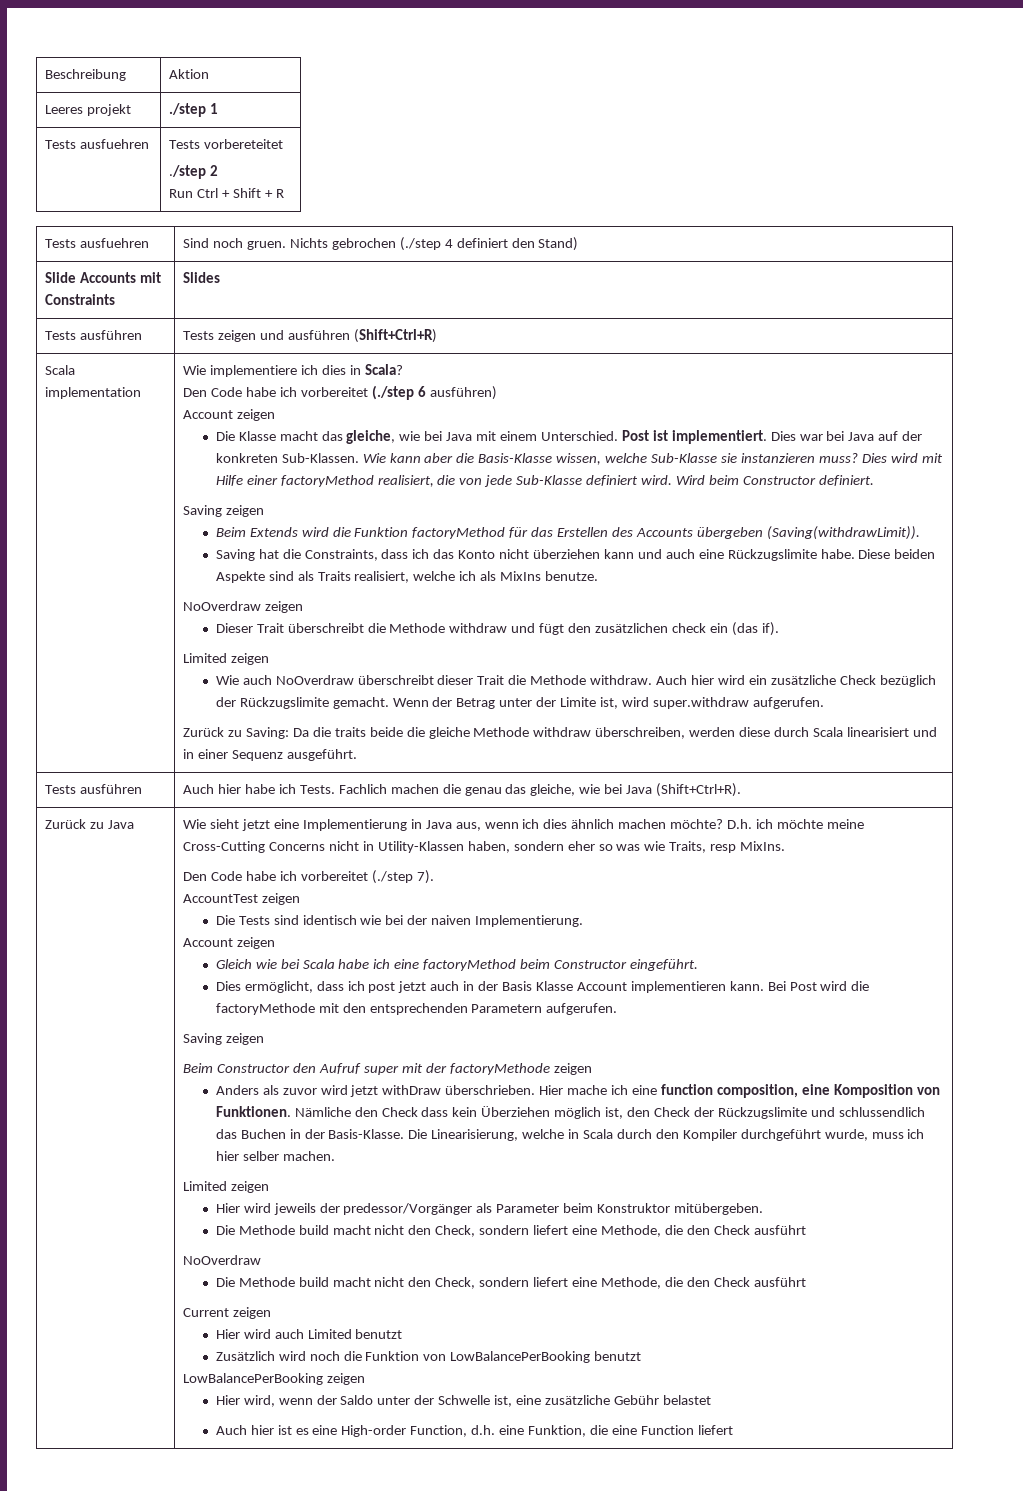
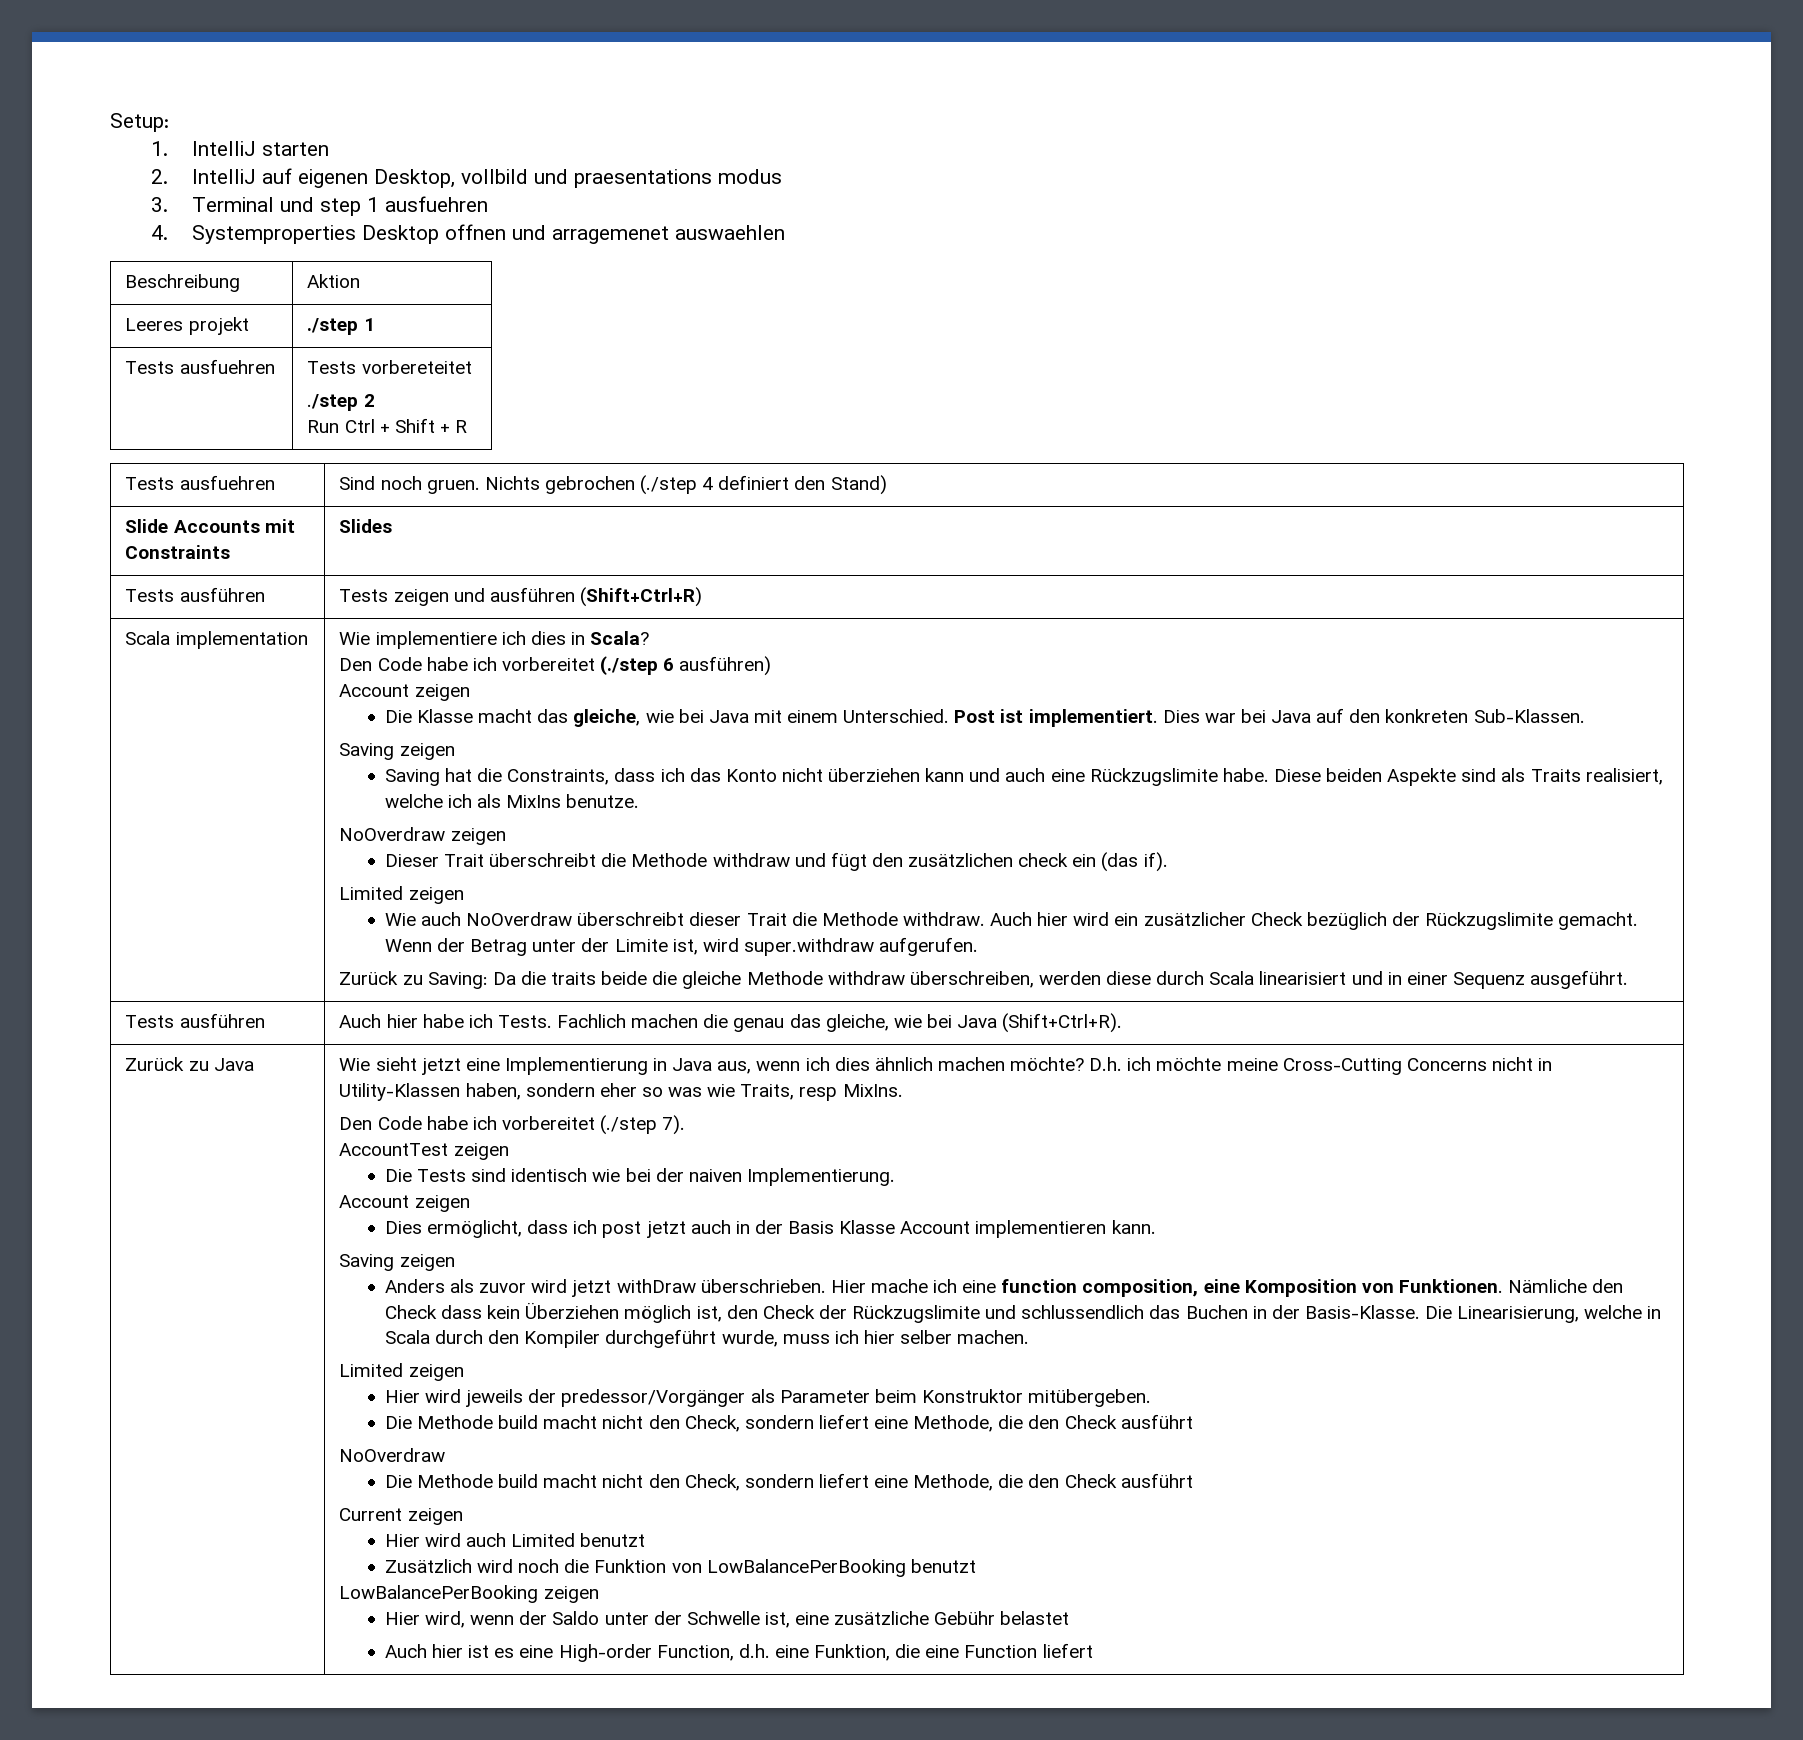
(45, 75) none -> [110,113,169,132] [150,141,329,156] [150,168,782,188] [150,196,488,216] [150,224,785,244] Setup: // 1. IntelliJ starten // 2. IntelliJ auf eigenen Desktop, vollbild und praesentations modus // 3. Terminal und step 1 ausfuehren // 4. Systemproperties Desktop offnen und arragemenet auswaehlen //
[902,431,923,441] der -> [1349,709,1381,723] den
[362,453,943,465] [215,475,874,487] [183,505,265,517] [215,526,920,540] Wie kann aber die Basis-Klasse wissen, welche Sub-Klasse sie instanzieren muss? Dies wird mit Hilfe einer factoryMethod realisiert, die von jede Sub-Klasse definiert wird. Wird beim Constructor definiert. // Saving zeigen // Beim Extends wird die Funktion factoryMethod für das Erstellen des Accounts übergeben (Saving(withdrawLimit)). -> [339,743,455,760] // Saving zeigen
[770,675,836,685] zusätzliche -> [1143,912,1246,926] zusätzlicher
[215,959,698,971] // Gleich wie bei Scala habe ich eine factoryMethod beim Constructor eingeführt. -> (470, 1203) none
[767,981,870,991] [215,1003,618,1015] [183,1033,265,1045] [183,1063,550,1075] Bei Post wird die factoryMethode mit den entsprechenden Parametern aufgerufen. // Saving zeigen // Beim Constructor den Aufruf super mit der factoryMethode -> [339,1254,395,1271] // Saving

